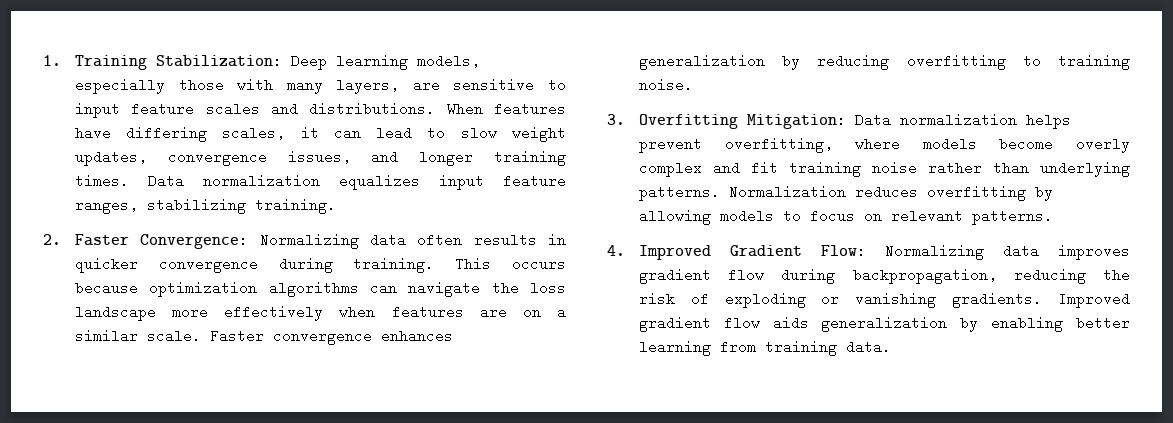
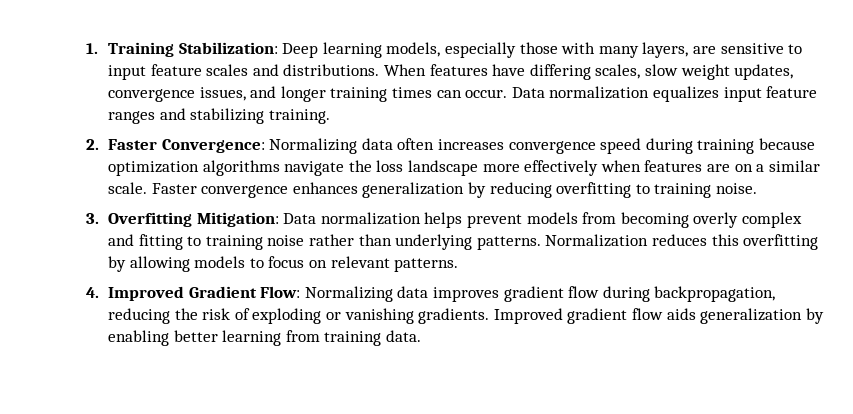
[300,126,446,140] it can lead to -> (641, 71) none
[74,174,129,188] times. -> [392,87,508,98] times can occur.
[74,198,138,214] ranges, -> [108,108,186,124] ranges and
[473,233,566,247] [74,257,566,273] results in quicker convergence during training. This occurs -> [438,138,755,154] increases convergence speed during training
[369,281,397,295] can -> (280, 168) none
[724,137,1054,153] overfitting, where models become -> [526,212,689,228] models from becoming
[750,161,778,175] fit -> [138,234,202,250] fitting to
(918, 192) none -> [711,234,739,246] this

